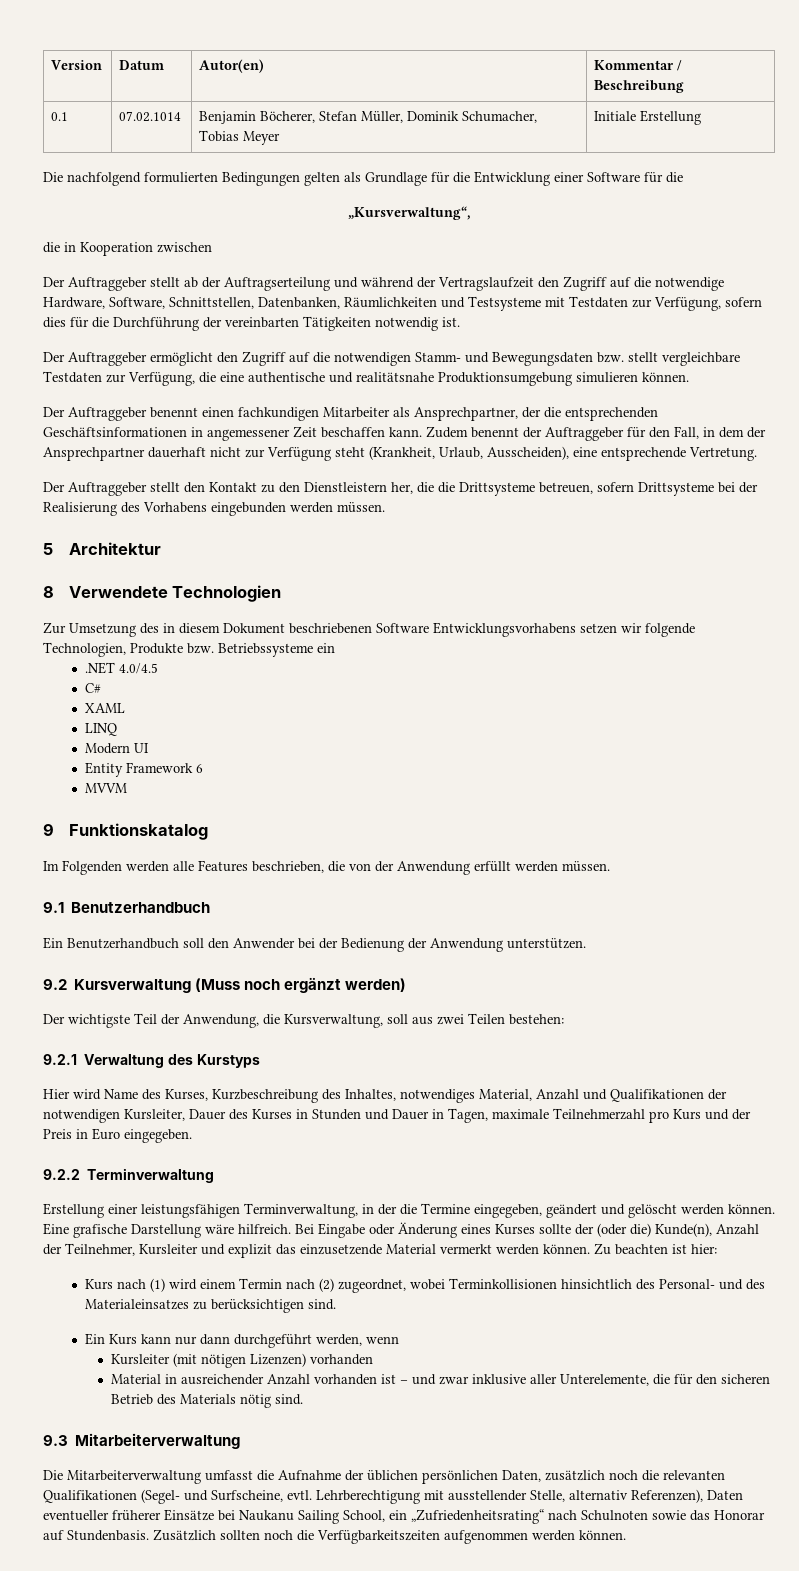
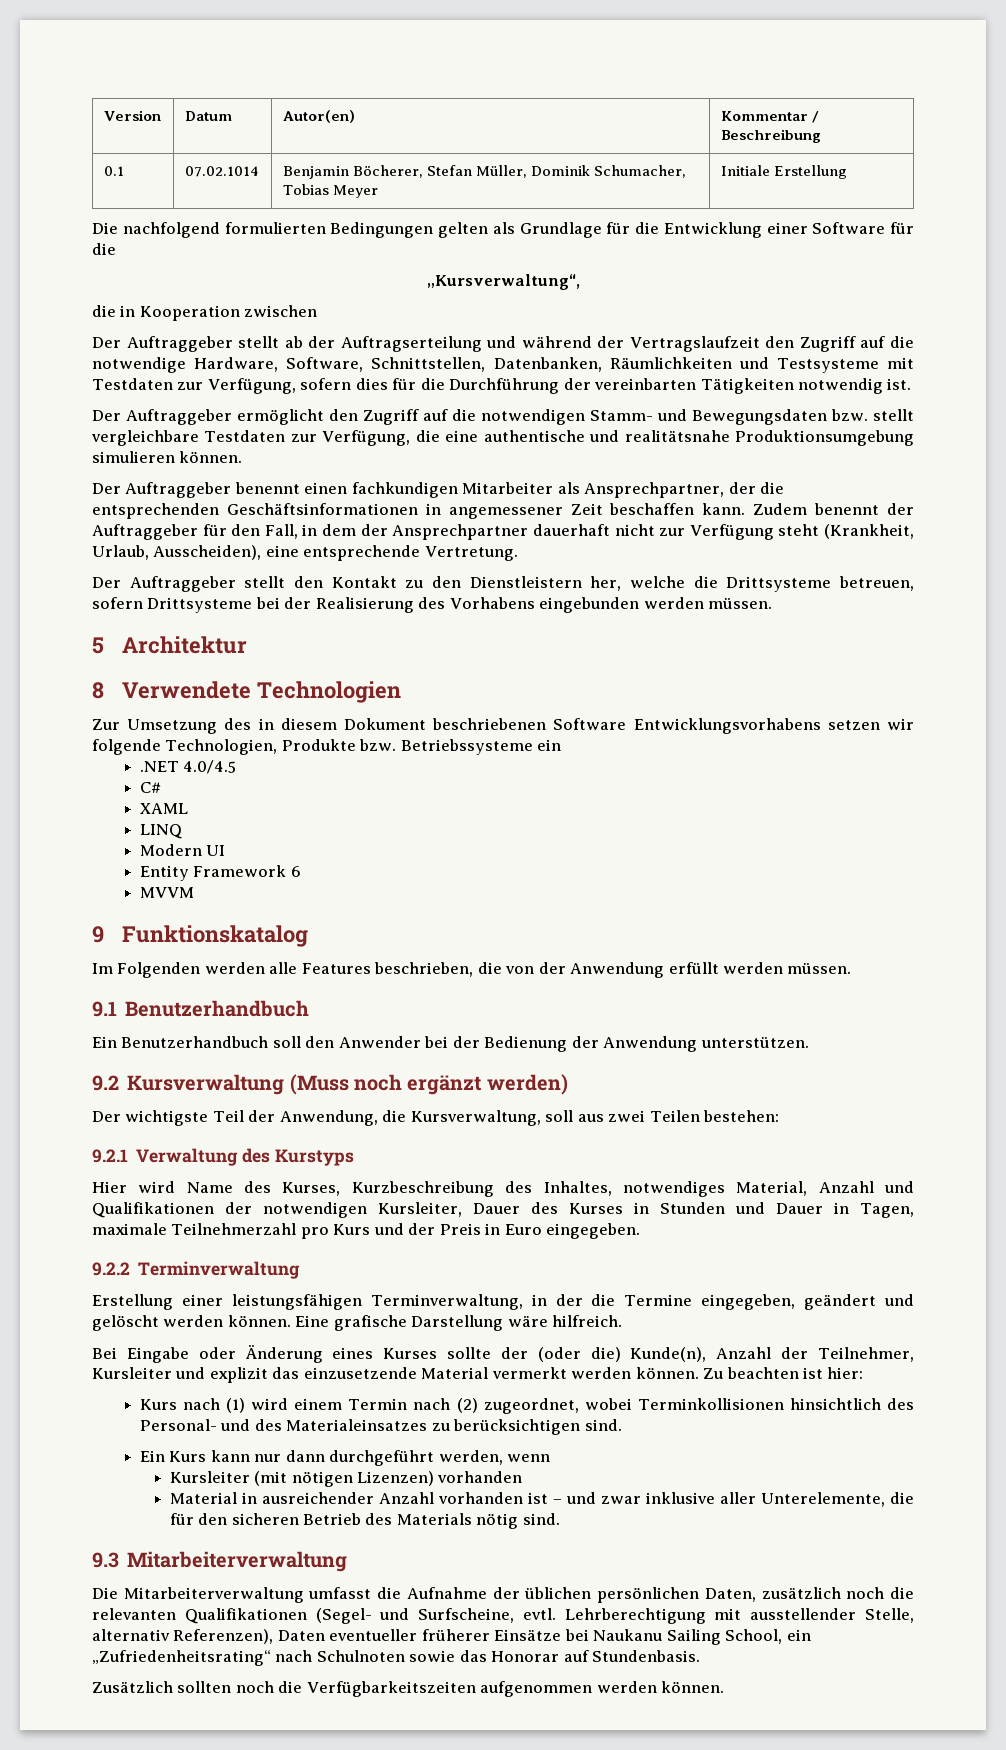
[417,482,434,493] die -> [630,576,685,588] welche
(291, 1229) none -> (623, 1321) //
(149, 1535) none -> (701, 1656) //

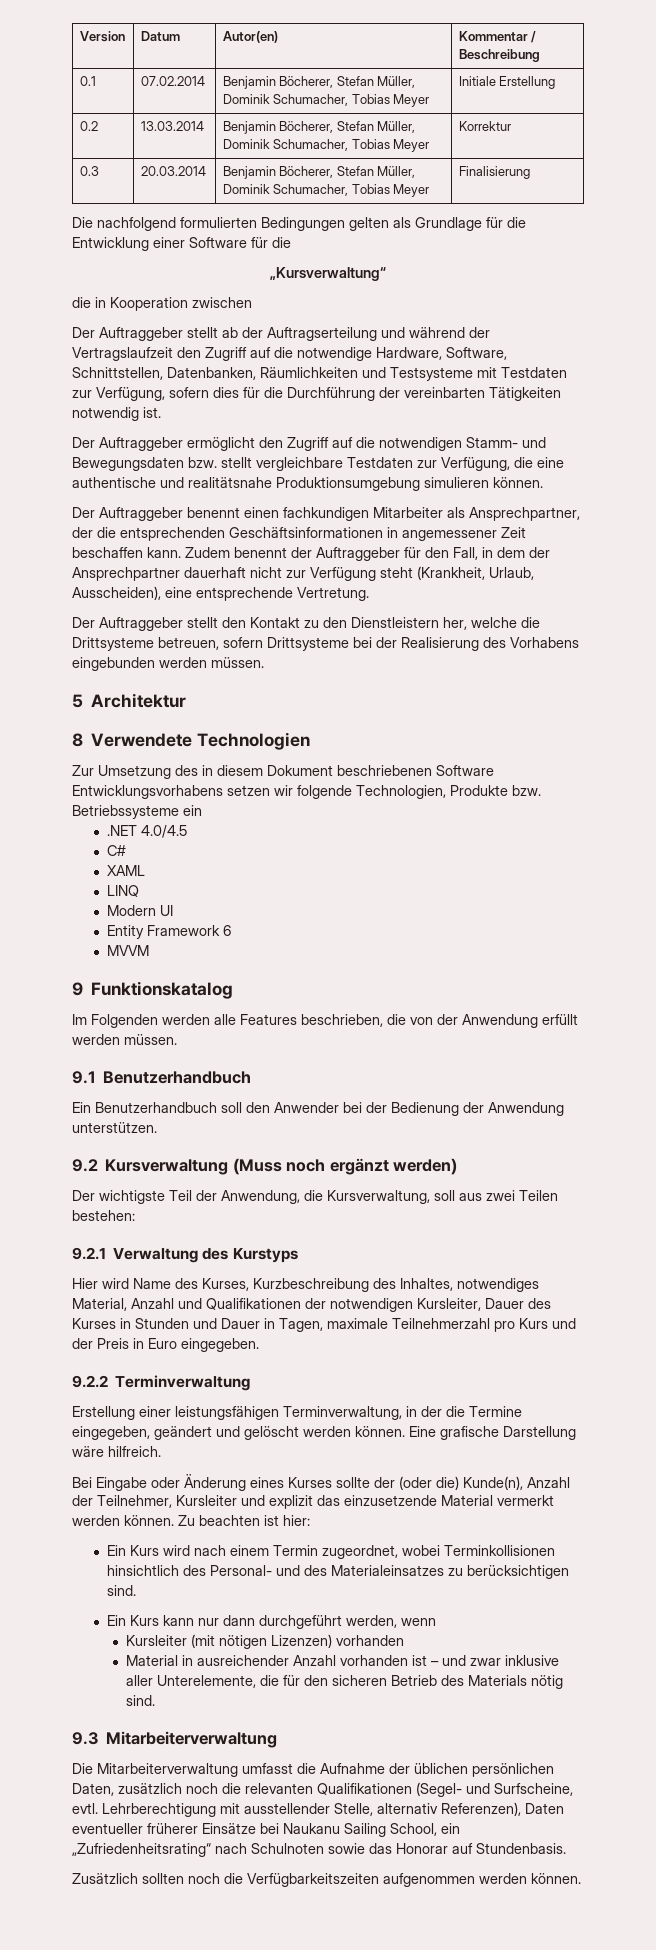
[184,166,259,177] 07.02.1014 -> [140,76,205,86] 07.02.2014
(847, 172) none -> [79,121,98,131] [140,121,204,131] [222,121,416,134] [222,139,430,152] [458,121,511,131] [79,166,99,176] [140,166,206,176] [222,166,416,179] [222,184,430,197] [458,166,530,179] // 0.2 | 13.03.2014 | Benjamin Böcherer, Stefan Müller, Dominik Schumacher, Tobias Meyer | Korrektur // 0.3 | 20.03.2014 | Benjamin Böcherer, Stefan Müller, Dominik Schumacher, Tobias Meyer | Finalisierung
[426,274,580,290] „Kursverwaltung“, -> [270,267,386,281] „Kursverwaltung“
[139,1398,478,1413] Kurs nach (1) wird einem Termin nach (2) -> [107,1545,319,1556] Ein Kurs wird nach einem Termin

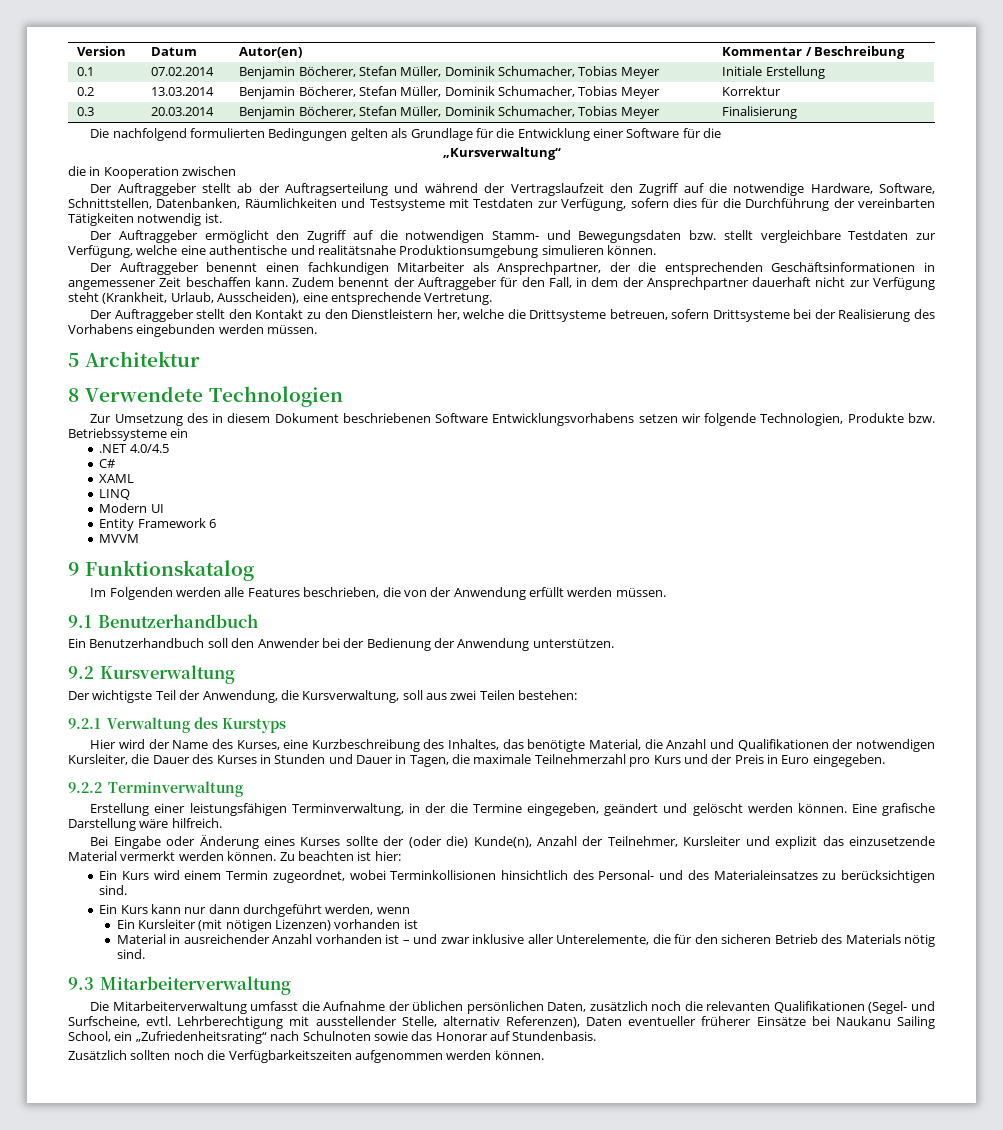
[514,457,533,468] die -> [136,245,178,255] welche
[232,1158,458,1175] (Muss noch ergänzt werden) -> (236, 674) none
(129, 1283) none -> [148,739,170,749] der
(249, 1284) none -> [283,739,309,749] eine
[457,1278,539,1292] [72,1298,127,1311] notwendiges Material, -> [502,739,663,752] das benötigte Material, die
(481, 1304) none -> [131,754,150,764] die
(323, 1325) none -> [452,754,471,764] die
[194,1545,227,1556] nach -> (180, 875) none
(437, 1622) none -> [116,919,135,929] Ein
(405, 1640) none -> [403,919,418,929] ist

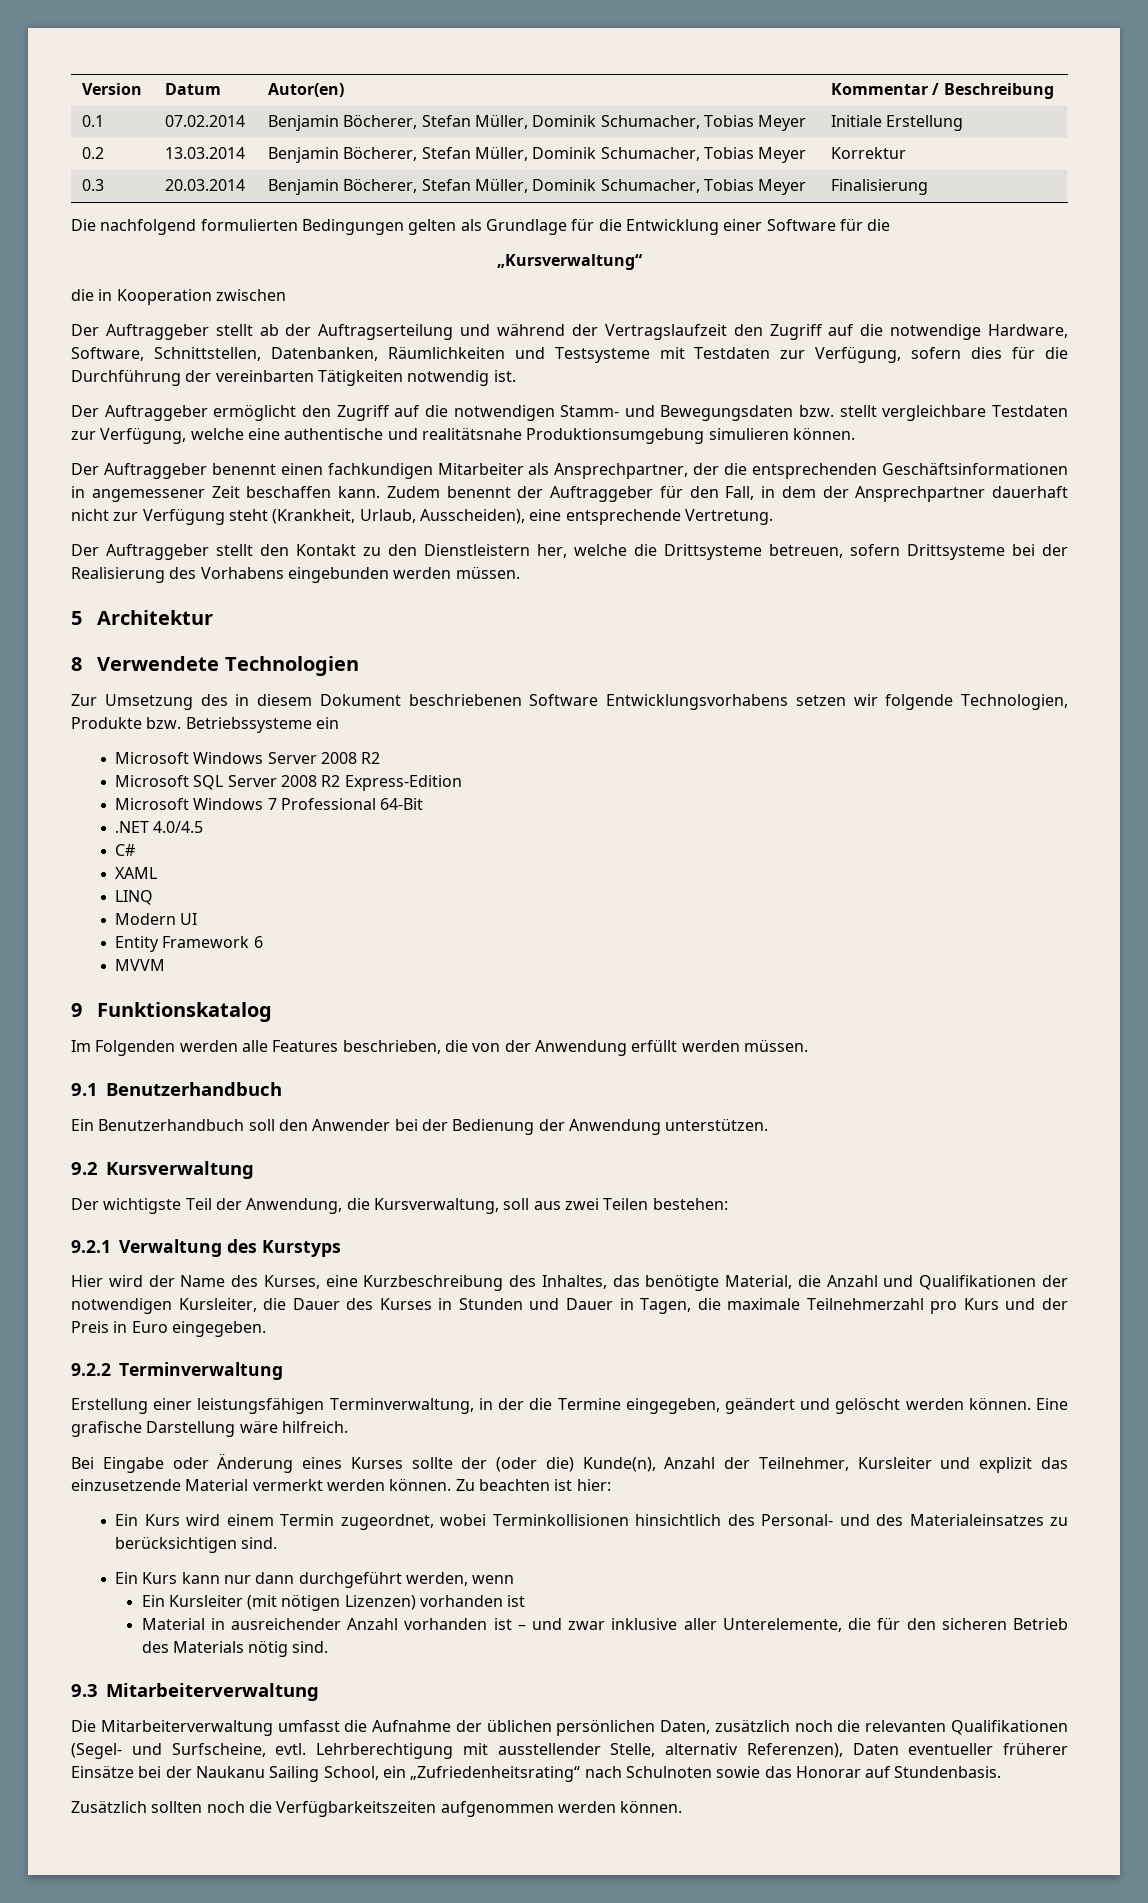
(189, 433) none -> [115,752,381,764] [115,775,462,791] [115,798,424,810] // Microsoft Windows Server 2008 R2 // Microsoft SQL Server 2008 R2 Express-Edition // Microsoft Windows 7 Professional 64-Bit
(830, 1021) none -> [165,1766,192,1778] der

